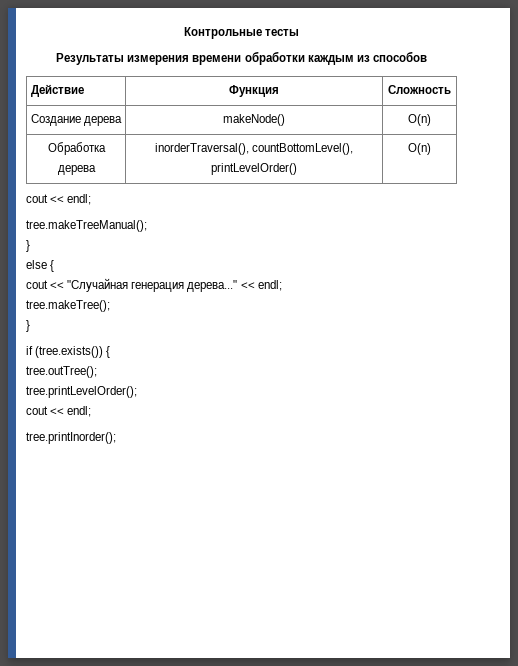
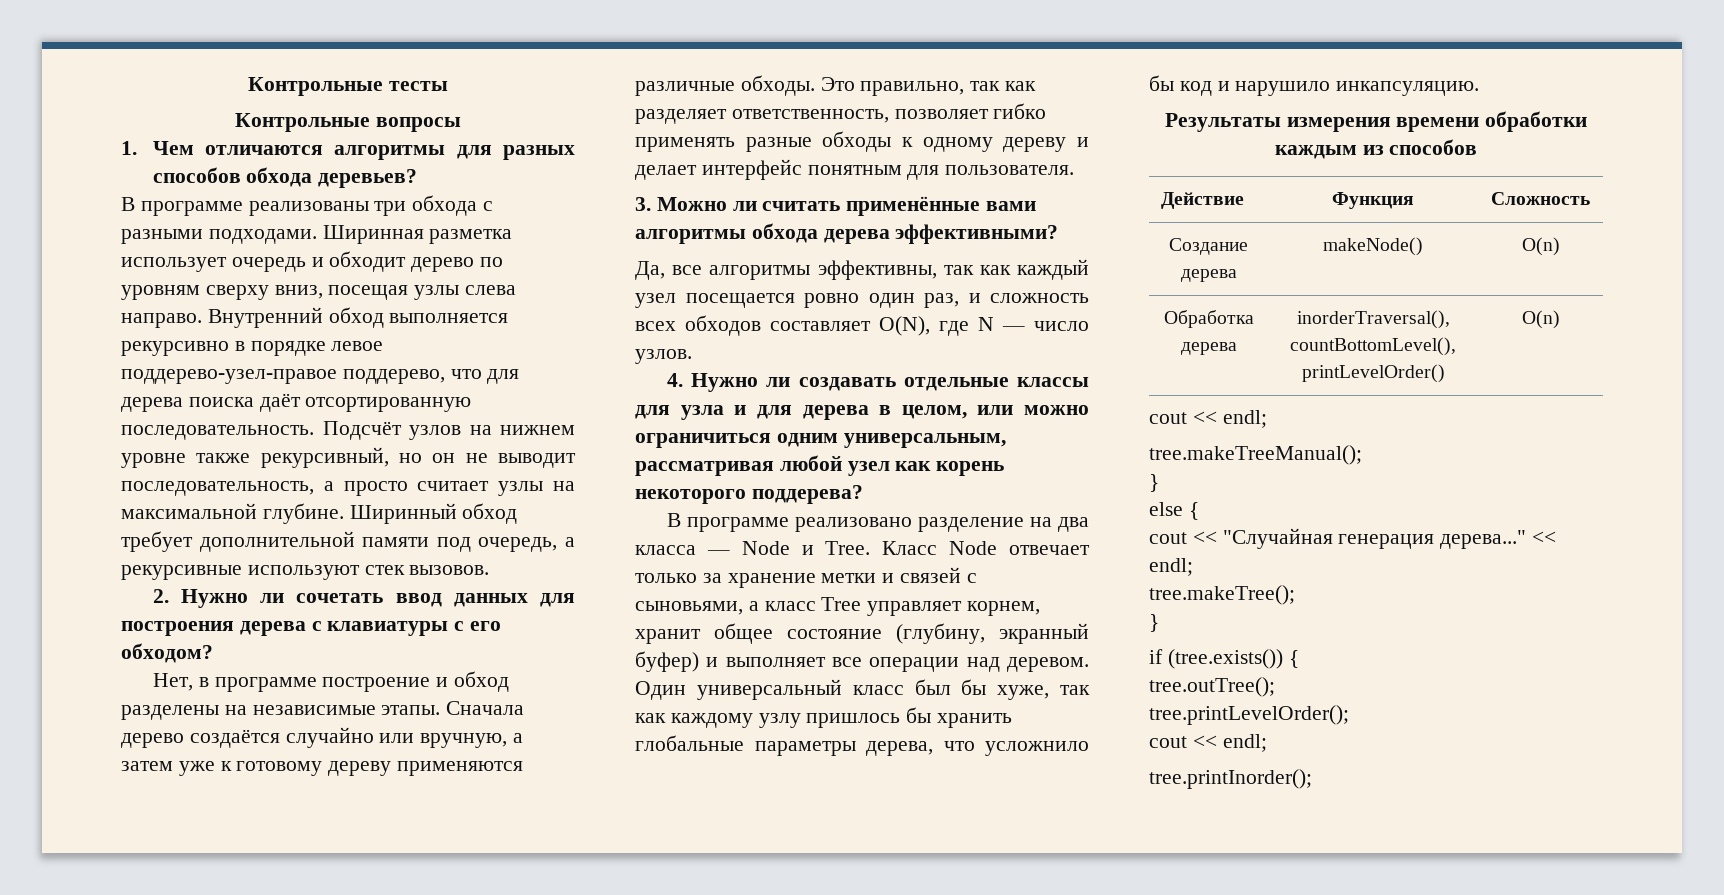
(300, 32) none -> [235,113,461,132] [121,141,575,160] [152,167,418,188] [121,195,494,216] [121,225,513,244] [121,251,504,272] [121,285,517,300] [121,307,509,328] [121,341,384,356] [121,369,520,384] [121,393,472,412] [121,421,575,440] [121,447,576,468] [121,481,575,496] [121,503,518,524] [121,531,575,552] [121,565,490,580] [152,589,575,608] [121,621,502,636] [121,643,213,663] [152,671,509,692] [121,701,525,720] [121,727,524,748] [121,761,524,776] [635,75,1037,96] [635,103,1047,124] [635,131,1089,152] [635,159,1075,180] [635,196,1037,216] [635,223,1059,244] [635,259,1089,280] [635,293,1089,308] [635,315,1089,336] [635,349,692,364] [666,373,1089,392] [635,405,1089,420] [635,433,1006,448] [635,455,1005,476] [635,485,863,504] [666,513,1089,532] [635,541,1090,555] [635,567,977,588] [635,597,1041,616] [635,623,1089,644] [635,651,1089,672] [635,679,1090,700] [635,707,1013,728] [635,735,1089,756] [1149,75,1480,96] // Контрольные вопросы // 1. Чем отличаются алгоритмы для разных способов обхода деревьев? // В программе реализованы три обхода с разными подходами. Ширинная разметка использует очередь и обходит дерево по уровням сверху вниз, посещая узлы слева направо. Внутренний обход выполняется рекурсивно в порядке левое поддерево-узел-правое поддерево, что для дерева поиска даёт отсортированную последовательность. Подсчёт узлов на нижнем уровне также рекурсивный, но он не выводит последовательность, а просто считает узлы на максимальной глубине. Ширинный обход требует дополнительной памяти под очередь, а рекурсивные используют стек вызовов. // 2. Нужно ли сочетать ввод данных для построения дерева с клавиатуры с его обходом? // Нет, в программе построение и обход разделены на независимые этапы. Сначала дерево создаётся случайно или вручную, а затем уже к готовому дереву применяются различные обходы. Это правильно, так как разделяет ответственность, позволяет гибко применять разные обходы к одному дереву и делает интерфейс понятным для пользователя. // 3. Можно ли считать применённые вами алгоритмы обхода дерева эффективными? // Да, все алгоритмы эффективны, так как каждый узел посещается ровно один раз, и сложность всех обходов составляет O(N), где N — число узлов. // 4. Нужно ли создавать отдельные классы для узла и для дерева в целом, или можно ограничиться одним универсальным, рассматривая любой узел как корень некоторого поддерева? // В программе реализовано разделение на два класса — Node и Tree. Класс Node отвечает только за хранение метки и связей с сыновьями, а класс Tree управляет корнем, хранит общее состояние (глубину, экранный буфер) и выполняет все операции над деревом. Один универсальный класс был бы хуже, так как каждому узлу пришлось бы хранить глобальные параметры дерева, что усложнило бы код и нарушило инкапсуляцию.

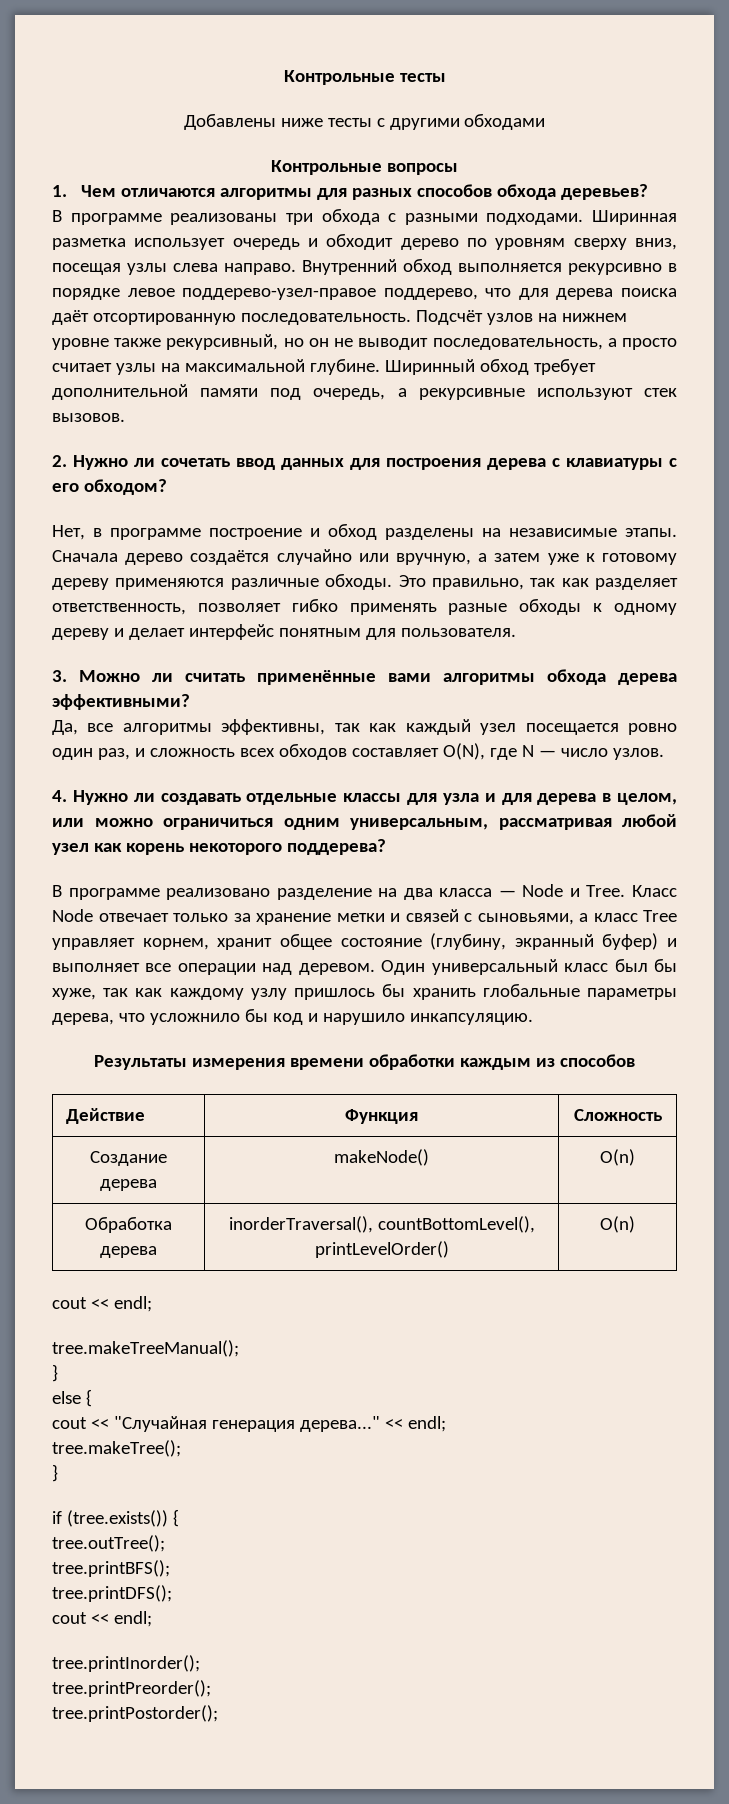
(448, 86) none -> [183,114,546,130] // Добавлены ниже тесты с другими обходами
[1149,705,1349,725] tree.printLevelOrder(); -> [52,1560,170,1577] [52,1585,172,1602] tree.printBFS(); // tree.printDFS();
(1312, 779) none -> [52,1680,211,1697] [52,1705,218,1722] // tree.printPreorder(); // tree.printPostorder();

